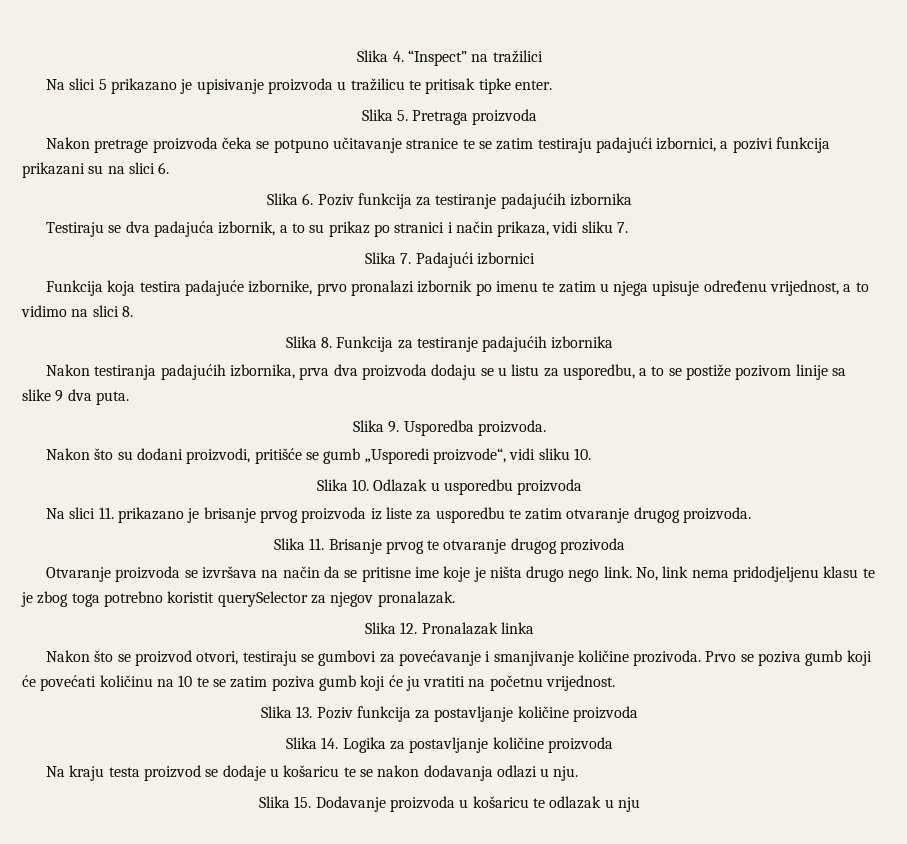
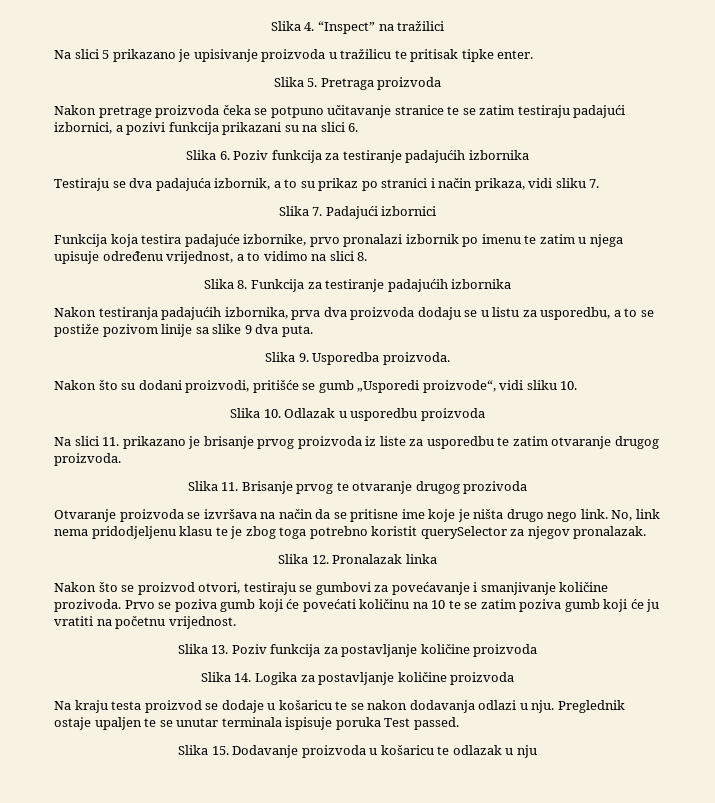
(579, 773) none -> [557,700,625,713] [54,717,459,730] Preglednik ostaje upaljen te se unutar terminala ispisuje poruka Test passed.

